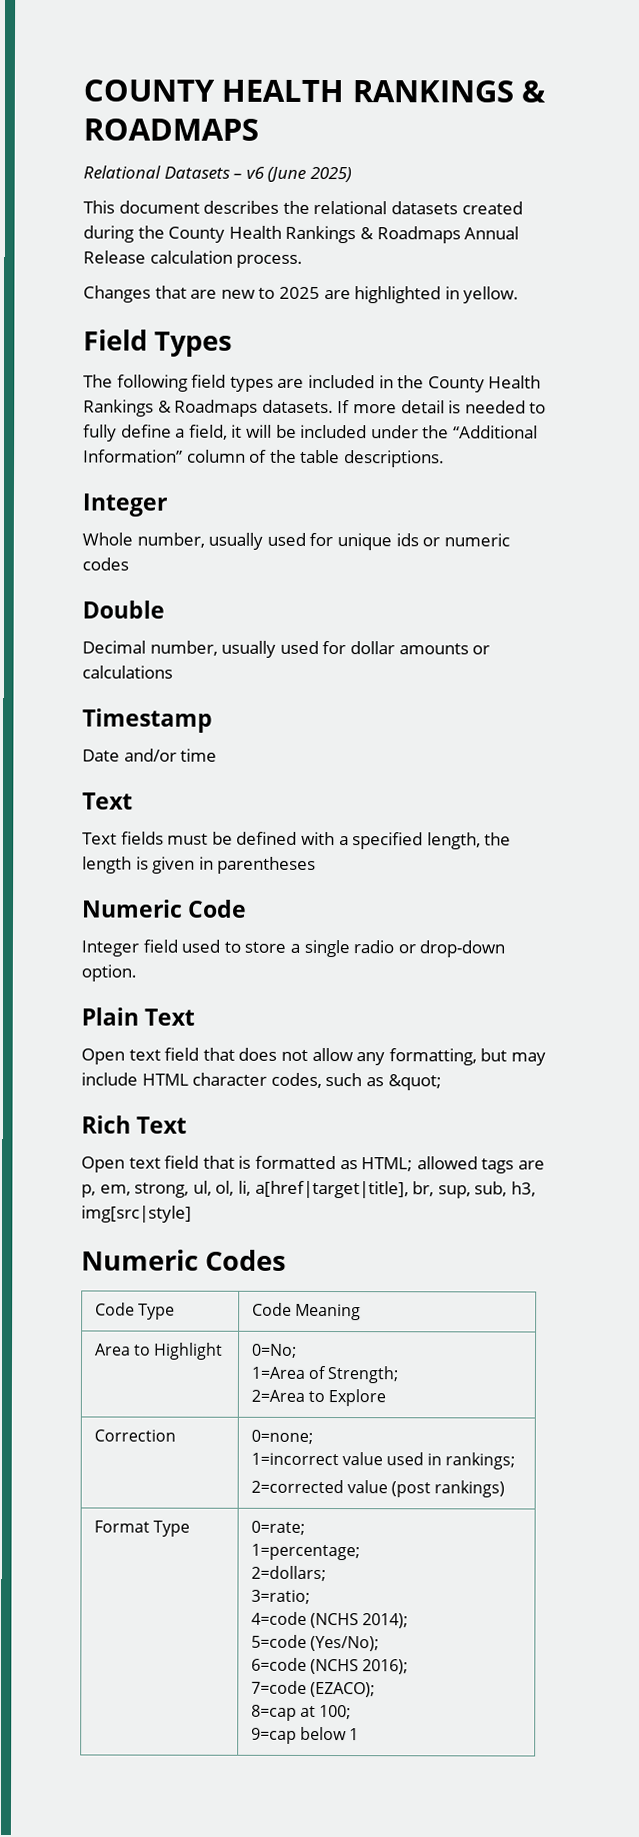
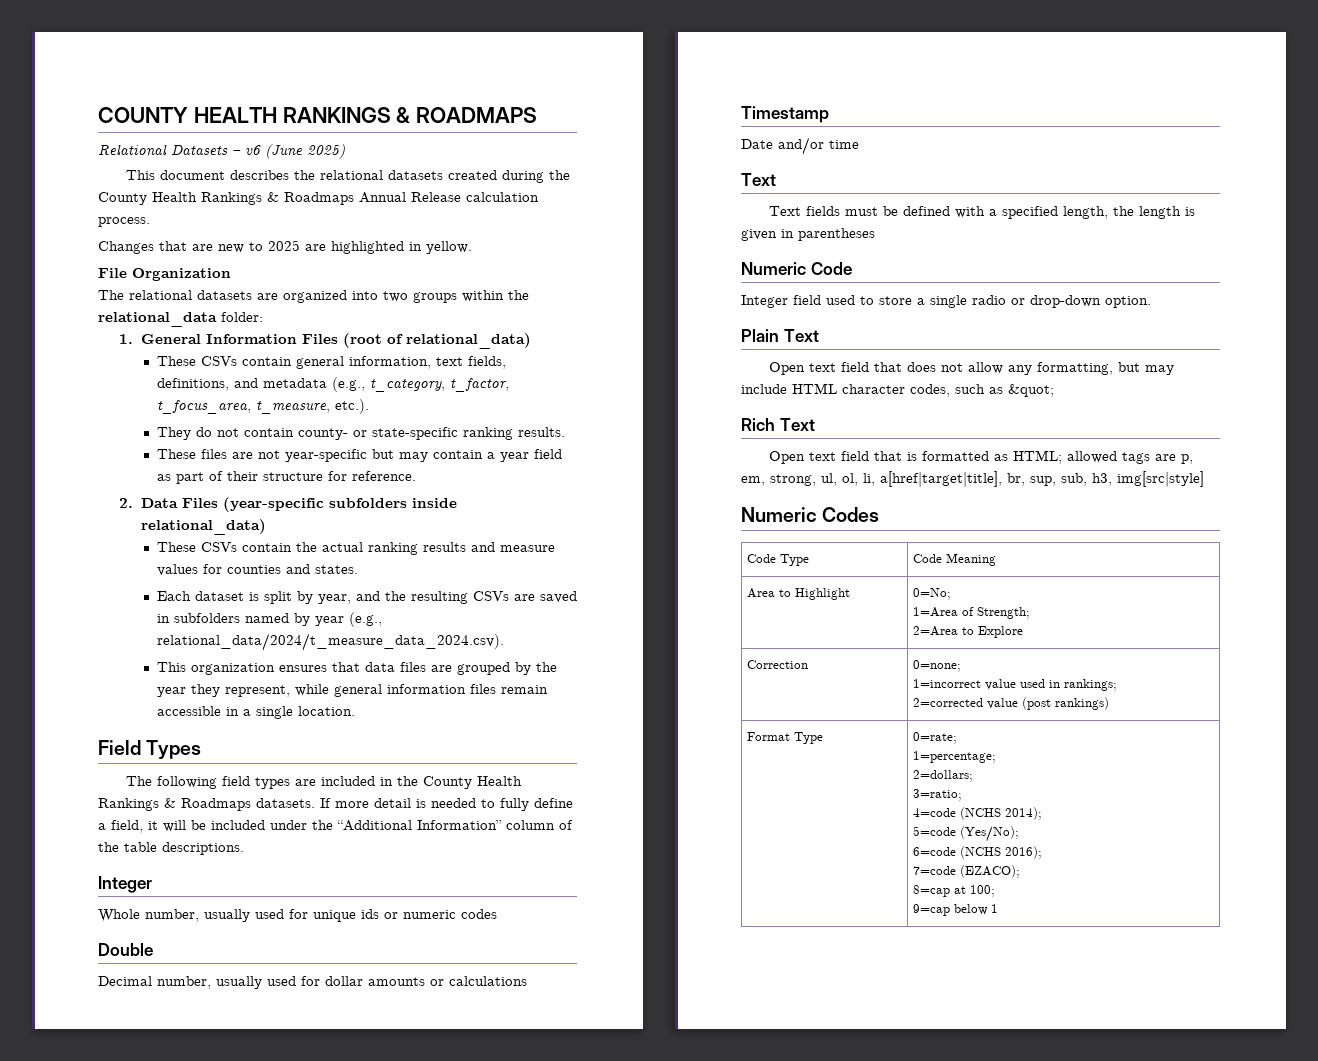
(520, 295) none -> [98,268,231,281] [98,290,529,303] [98,312,263,327] [119,333,531,349] [156,356,506,369] [156,377,509,392] [156,399,369,414] [156,427,565,440] [156,449,562,462] [156,471,416,484] [119,497,457,512] [140,519,266,535] [156,542,555,555] [156,564,358,576] [156,591,577,604] [156,612,382,627] [156,633,504,651] [156,662,557,675] [156,684,548,697] [156,706,355,719] // File Organization // The relational datasets are organized into two groups within the relational_data folder: // 1. General Information Files (root of relational_data) // These CSVs contain general information, text fields, definitions, and metadata (e.g., t_category, t_factor, t_focus_area, t_measure, etc.). // They do not contain county- or state-specific ranking results. // These files are not year-specific but may contain a year field as part of their structure for reference. // 2. Data Files (year-specific subfolders inside relational_data) // These CSVs contain the actual ranking results and measure values for counties and states. // Each dataset is split by year, and the resulting CSVs are saved in subfolders named by year (e.g., relational_data/2024/t_measure_data_2024.csv). // This organization ensures that data files are grouped by the year they represent, while general information files remain accessible in a single location.

